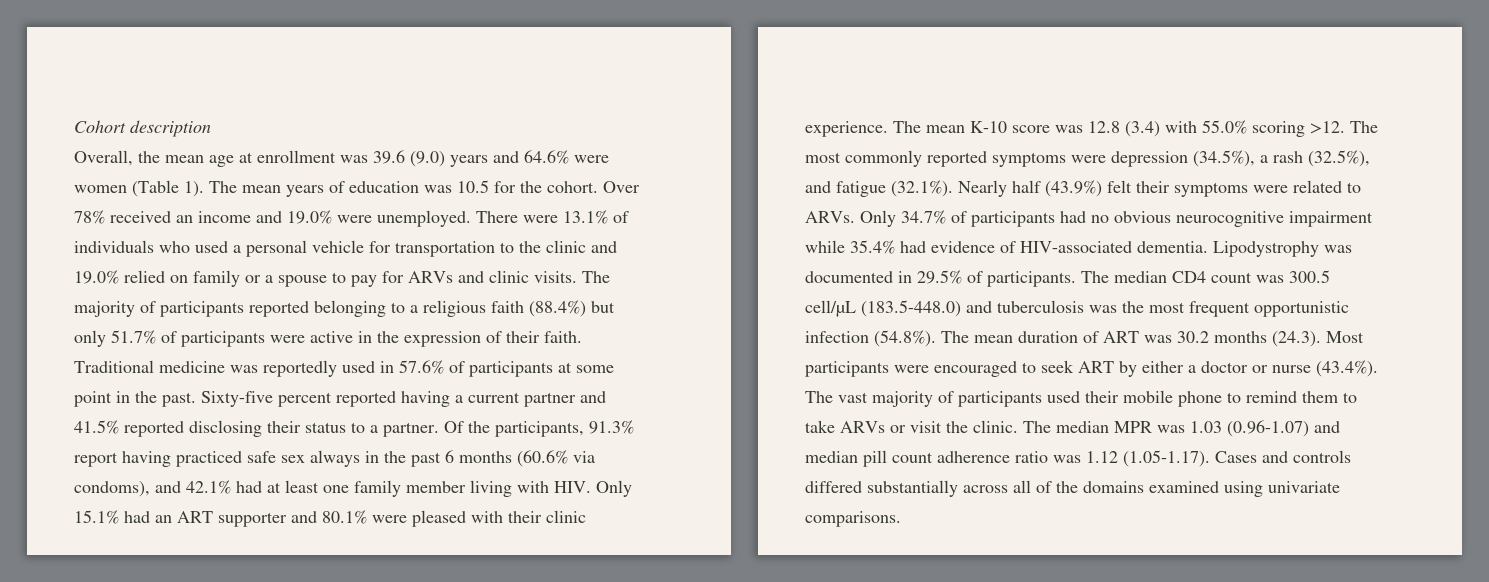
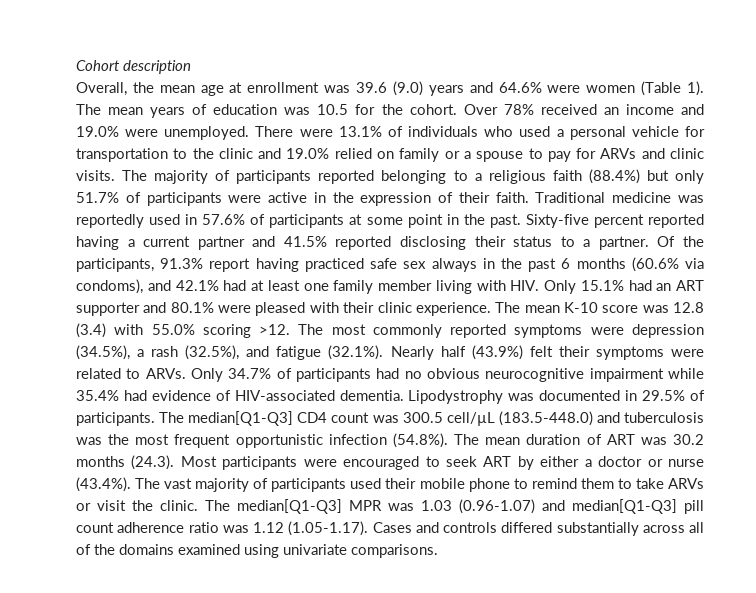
[1114,271,1167,283] median -> [188,411,294,426] median[Q1-Q3]
[1056,421,1109,433] median -> [237,499,342,514] median[Q1-Q3]
[805,451,858,463] median -> [572,499,677,514] median[Q1-Q3]

